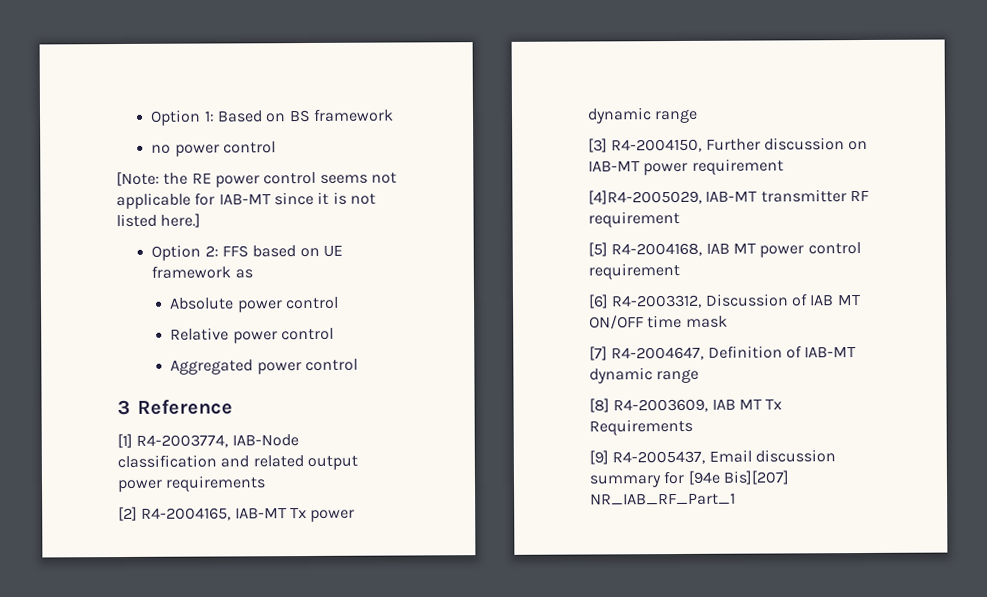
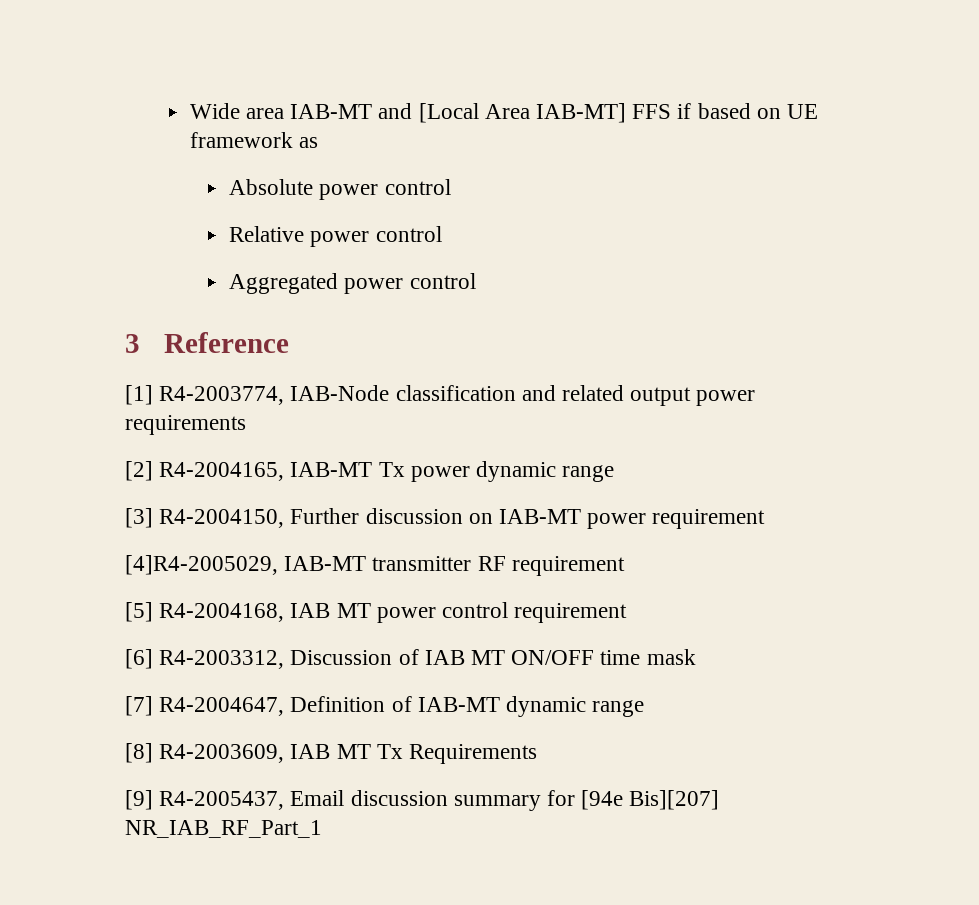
[150,108,395,126] [151,141,277,157] [116,171,397,188] [116,191,376,210] [116,213,202,228] [151,244,250,261] Option 1: Based on BS framework // no power control // [Note: the RE power control seems not applicable for IAB-MT since it is not listed here.] // Option 2: FFS -> [189,103,692,123] Wide area IAB-MT and [Local Area IAB-MT] FFS if

